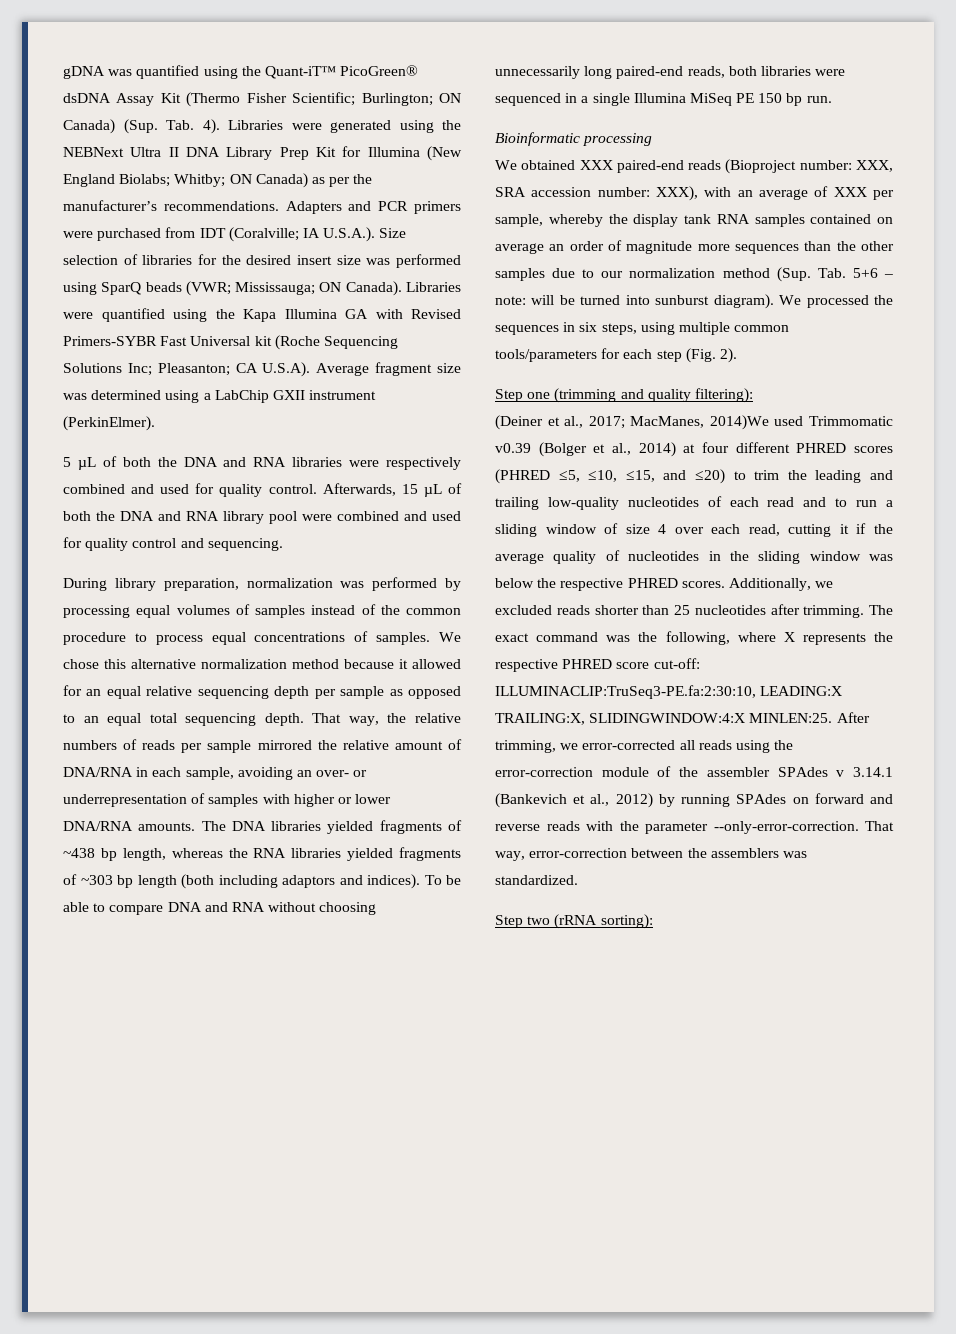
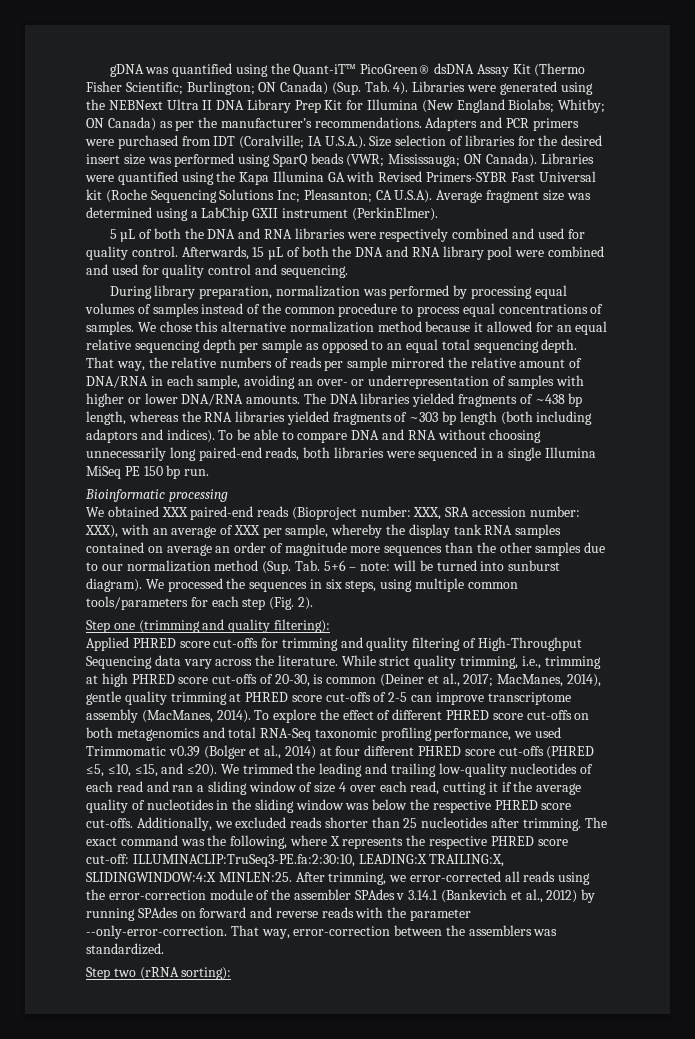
(753, 395) none -> [86,637,582,651] [86,655,601,669] [86,673,377,687] Applied PHRED score cut-offs for trimming and quality filtering of High-Throughput Sequencing data vary across the literature. While strict quality trimming, i.e., trimming at high PHRED score cut-offs of 20-30, is common
[709,415,769,430] 2014)We -> [566,674,601,687] [86,691,571,705] [86,709,590,723] [86,727,532,741] 2014), gentle quality trimming at PHRED score cut-offs of 2-5 can improve transcriptome assembly (MacManes, 2014). To explore the effect of different PHRED score cut-offs on both metagenomics and total RNA-Seq taxonomic profiling performance, we
[854,446,893,453] scores -> [464,746,544,756] score cut-offs
[695,469,780,484] ≤20) to trim -> [187,763,293,777] ≤20). We trimmed
[835,498,878,507] to run -> [172,785,194,792] ran
[681,581,725,588] scores. -> [541,803,572,810] [86,818,133,828] score cut-offs.

